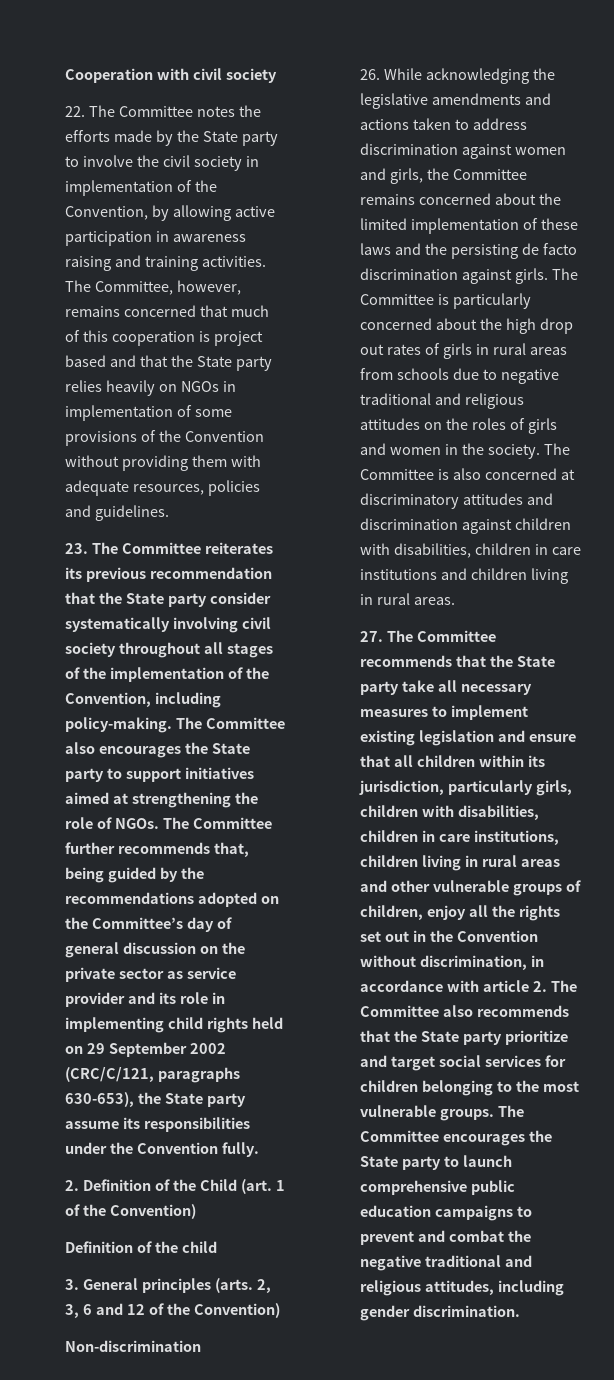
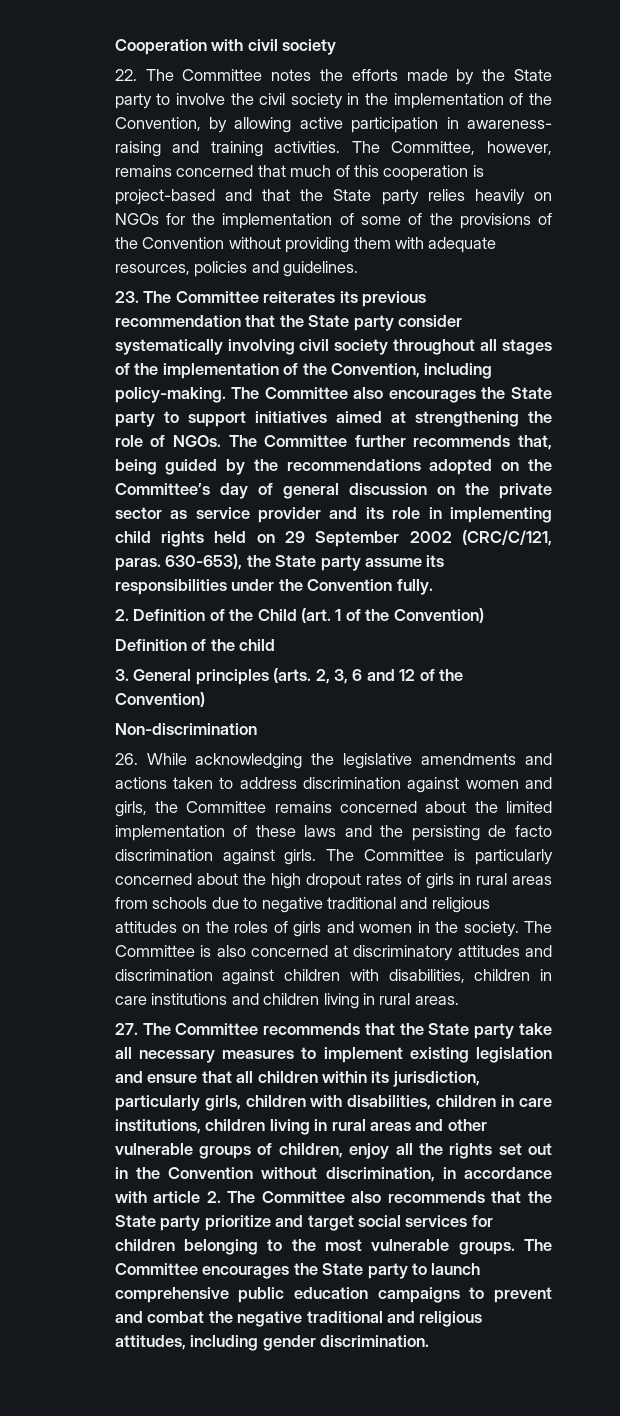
(259, 161) none -> [365,93,389,105] the
[173,234,247,242] awareness -> [466,120,552,129] awareness-
[213,331,263,346] [65,355,107,367] project based -> [114,189,215,205] project-based
[222,381,236,392] in -> [165,213,216,225] for the
(233, 413) none -> [408,213,453,225] of the
[158,1067,241,1083] paragraphs -> [114,558,161,571] paras.
[539,318,573,334] [360,344,385,355] drop out -> [305,873,361,889] dropout

